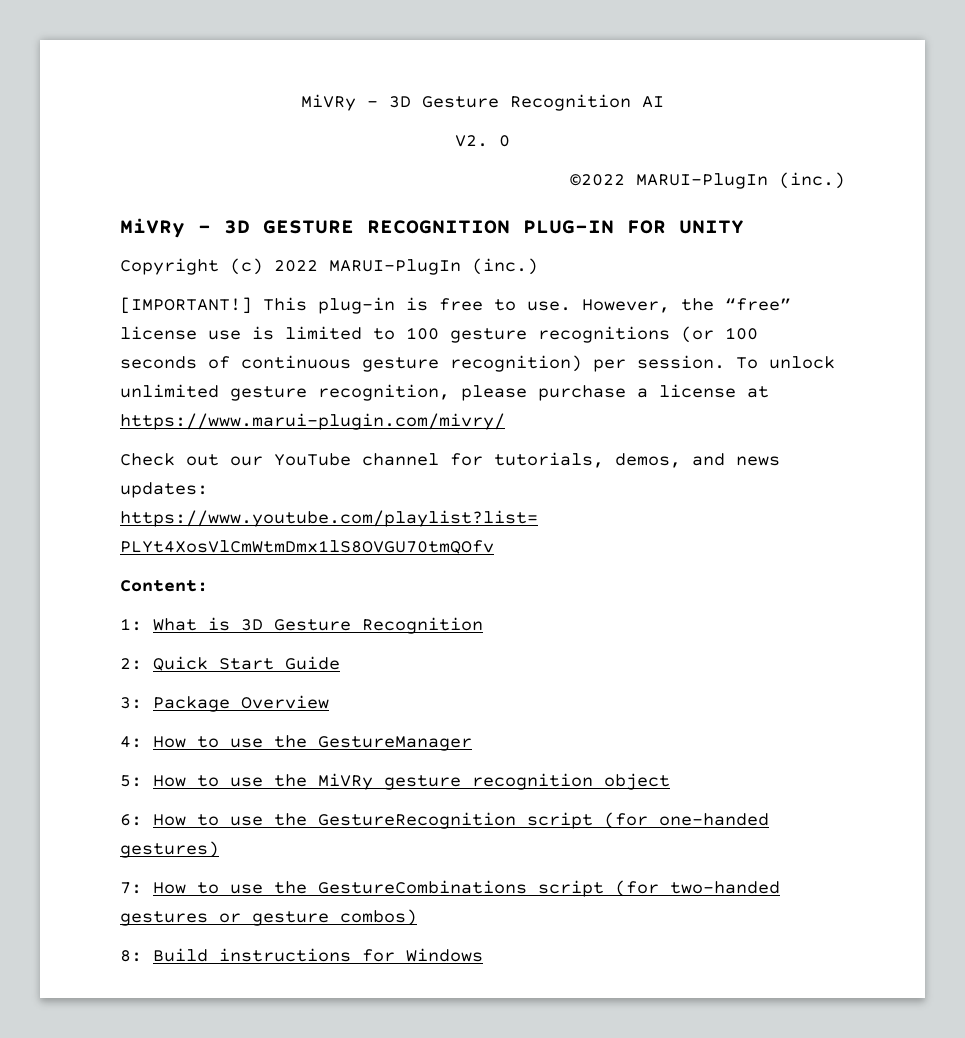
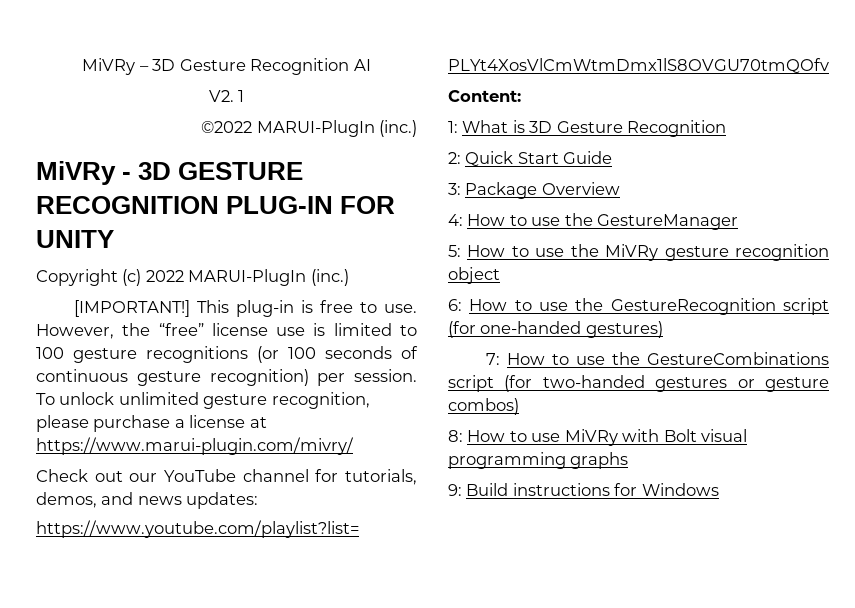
[499,135,510,147] 0 -> [238,90,245,102] 1
(142, 956) none -> [467,429,748,446] [448,452,629,469] [448,484,462,496] How to use MiVRy with Bolt visual programming graphs // 9:

